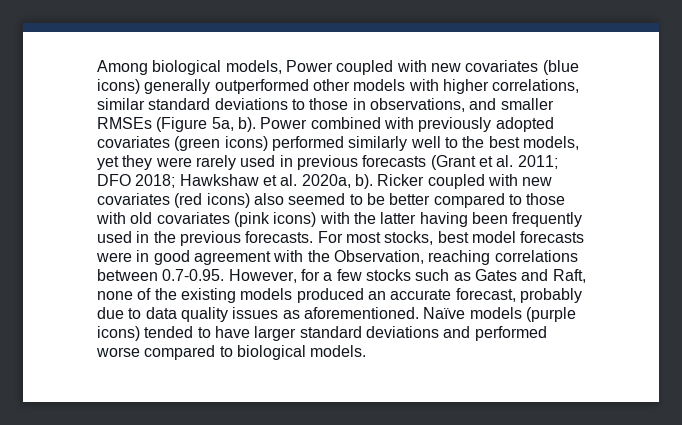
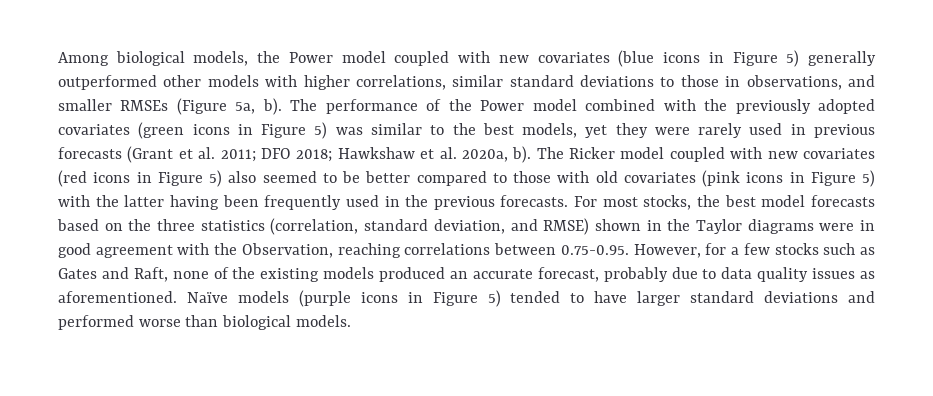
[285,60,333,72] Power -> [257,51,386,63] the Power model
[97,79,140,94] icons) -> [663,50,800,67] icons in Figure 5)
[260,117,308,129] Power -> [290,99,577,114] The performance of the Power model
(414, 123) none -> [704,99,728,111] the
[224,136,441,151] icons) performed similarly well -> [192,122,422,139] icons in Figure 5) was similar
[377,174,425,186] Ricker -> [536,147,665,159] The Ricker model
[206,193,250,208] icons) -> [93,170,222,187] icons in Figure 5)
[273,212,317,227] icons) -> [746,170,875,187] icons in Figure 5)
(434, 238) none -> [697,195,721,207] the
(585, 237) none -> [57,218,814,235] based on the three statistics (correlation, standard deviation, and RMSE) shown in the Taylor diagrams
[162,269,225,281] 0.7-0.95. -> [560,245,629,255] 0.75-0.95.
[97,326,140,341] icons) -> [360,290,501,307] icons in Figure 5)
[144,345,233,360] compared to -> [185,315,219,327] than

